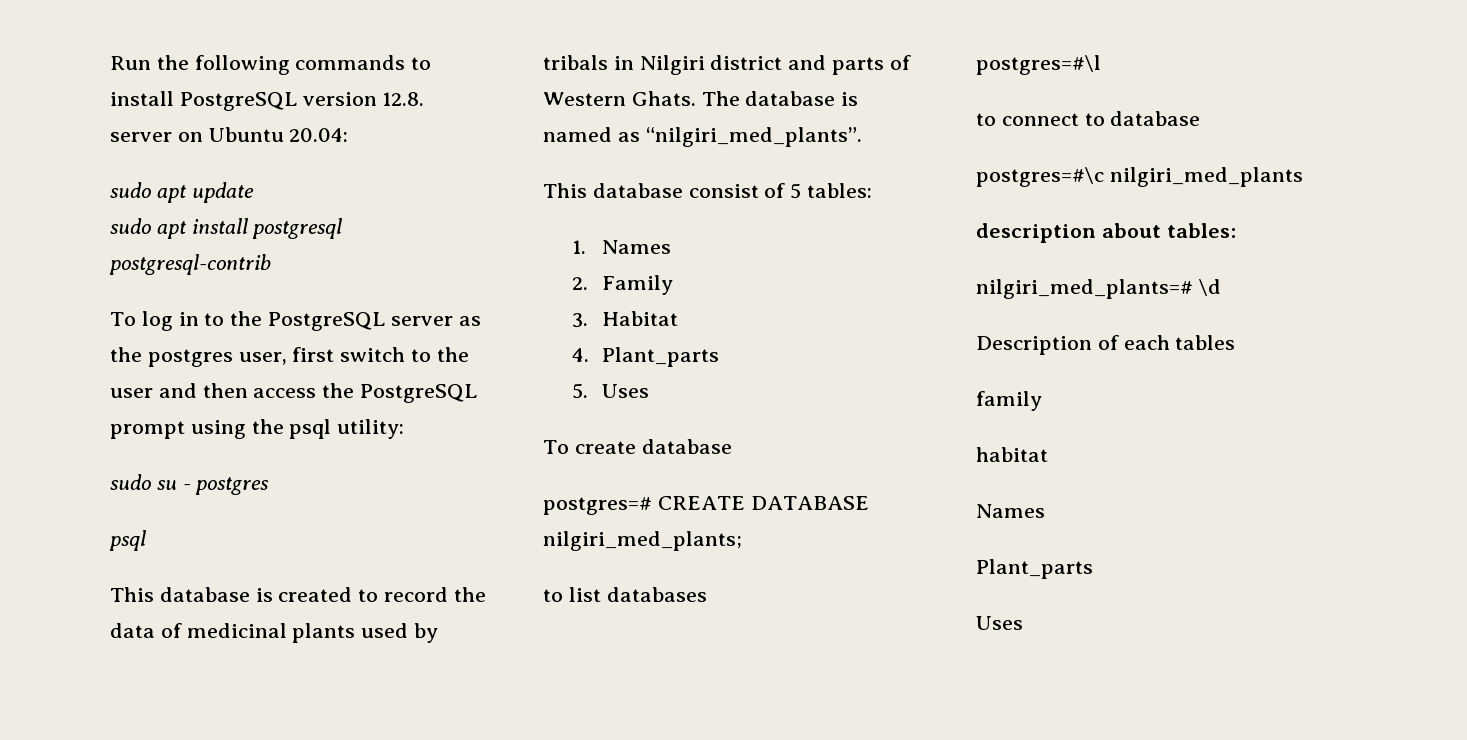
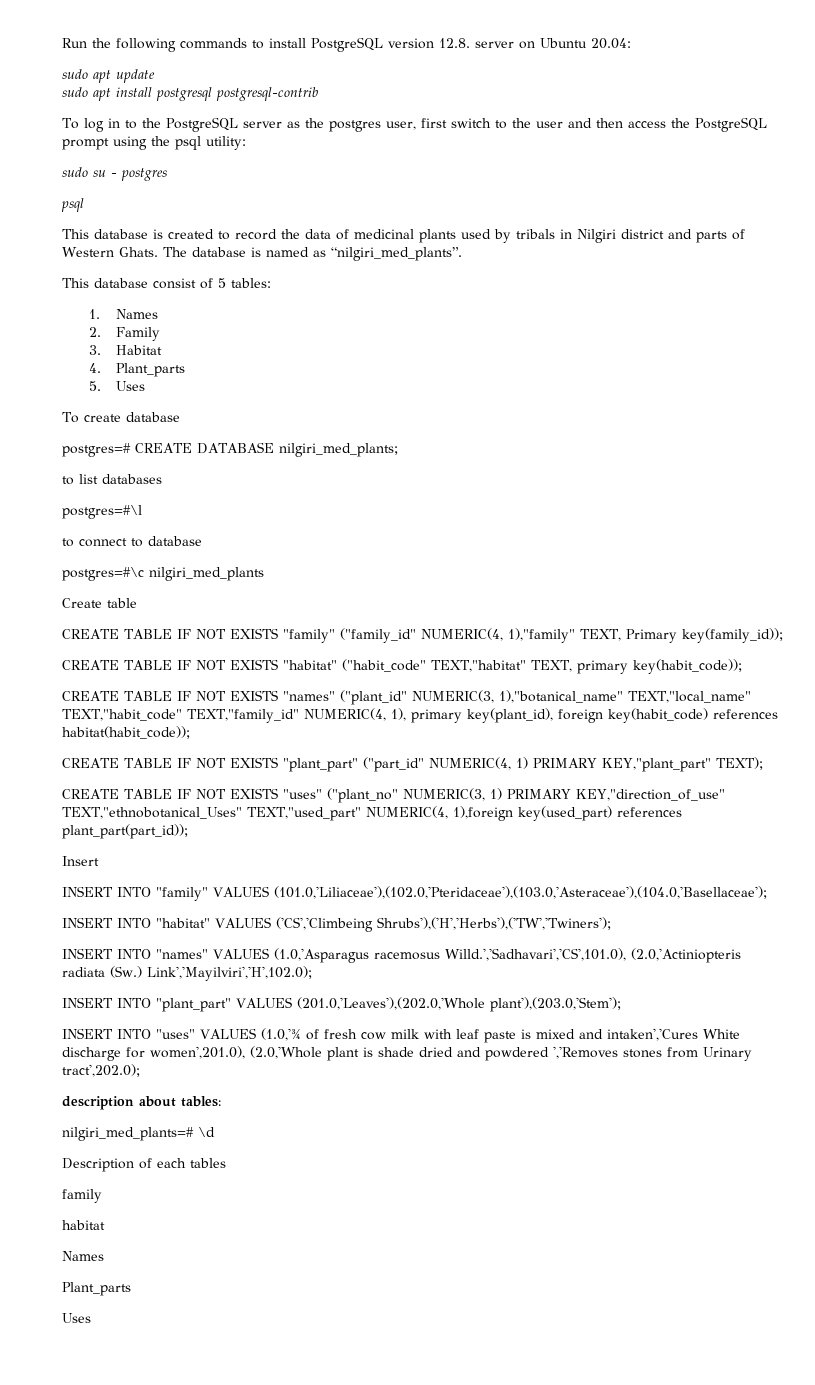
(1303, 177) none -> [62,598,137,608] [62,628,783,643] [62,659,742,674] [62,690,751,705] [62,708,778,723] [62,726,190,739] [62,757,763,772] [62,788,725,803] [62,806,682,821] [62,824,188,839] [62,856,99,866] [62,886,767,901] [62,917,611,932] [62,948,741,963] [62,966,312,981] [62,997,621,1012] [62,1028,740,1043] [62,1046,752,1061] [62,1064,140,1077] // Create table // CREATE TABLE IF NOT EXISTS "family" ("family_id" NUMERIC(4, 1),"family" TEXT, Primary key(family_id)); // CREATE TABLE IF NOT EXISTS "habitat" ("habit_code" TEXT,"habitat" TEXT, primary key(habit_code)); // CREATE TABLE IF NOT EXISTS "names" ("plant_id" NUMERIC(3, 1),"botanical_name" TEXT,"local_name" TEXT,"habit_code" TEXT,"family_id" NUMERIC(4, 1), primary key(plant_id), foreign key(habit_code) references habitat(habit_code)); // CREATE TABLE IF NOT EXISTS "plant_part" ("part_id" NUMERIC(4, 1) PRIMARY KEY,"plant_part" TEXT); // CREATE TABLE IF NOT EXISTS "uses" ("plant_no" NUMERIC(3, 1) PRIMARY KEY,"direction_of_use" TEXT,"ethnobotanical_Uses" TEXT,"used_part" NUMERIC(4, 1),foreign key(used_part) references plant_part(part_id)); // Insert // INSERT INTO "family" VALUES (101.0,'Liliaceae'),(102.0,'Pteridaceae'),(103.0,'Asteraceae'),(104.0,'Basellaceae'); // INSERT INTO "habitat" VALUES ('CS','Climbeing Shrubs'),('H','Herbs'),('TW','Twiners'); // INSERT INTO "names" VALUES (1.0,'Asparagus racemosus Willd.','Sadhavari','CS',101.0), (2.0,'Actiniopteris radiata (Sw.) Link','Mayilviri','H',102.0); // INSERT INTO "plant_part" VALUES (201.0,'Leaves'),(202.0,'Whole plant'),(203.0,'Stem'); // INSERT INTO "uses" VALUES (1.0,'¾ of fresh cow milk with leaf paste is mixed and intaken','Cures White discharge for women',201.0), (2.0,'Whole plant is shade dried and powdered ','Removes stones from Urinary tract',202.0);

